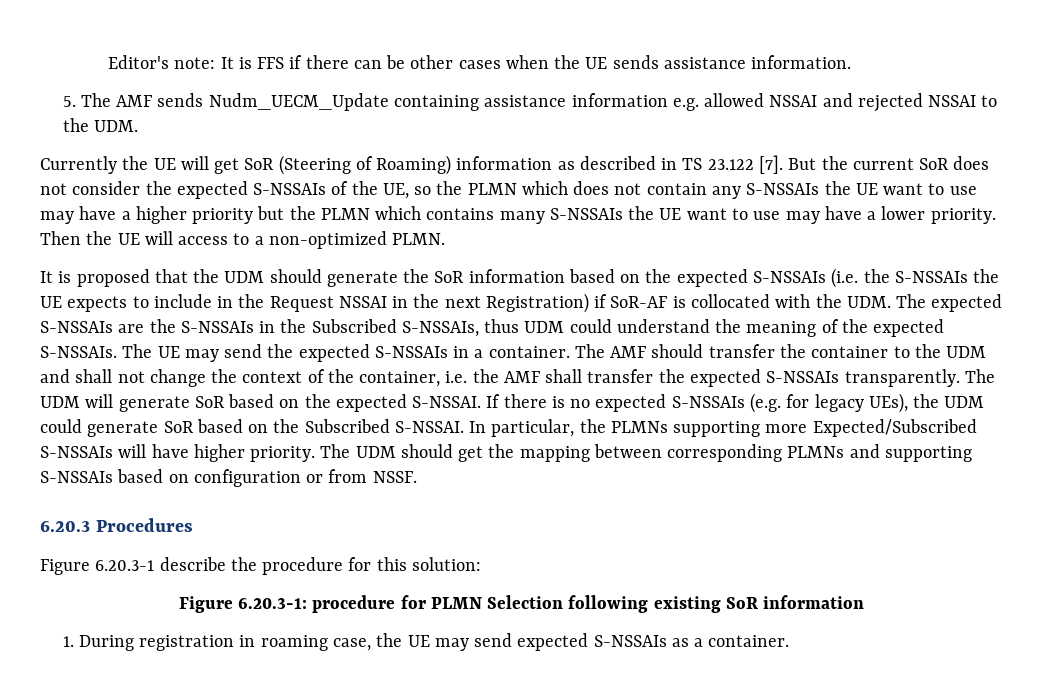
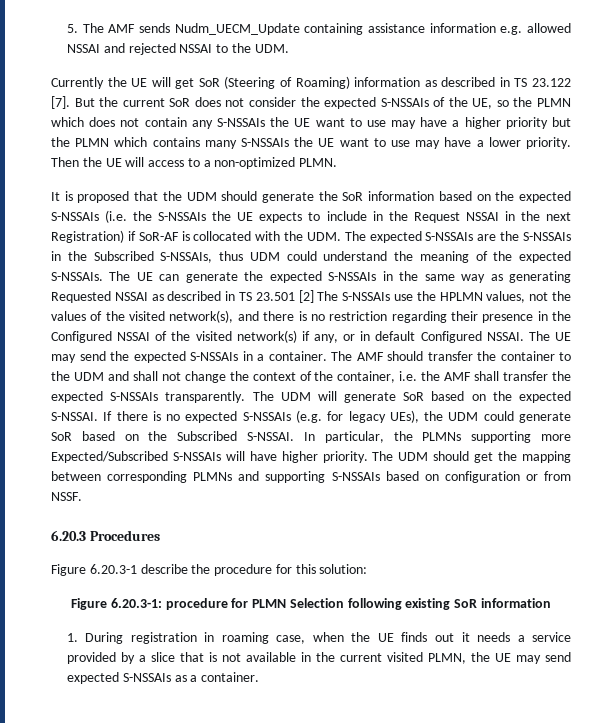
[107,55,852,69] Editor's note: It is FFS if there can be other cases when the UE sends assistance information. // -> (66, 28) none
(180, 352) none -> [159,271,571,283] [51,290,572,303] [51,310,571,323] [51,330,572,343] can generate the expected S-NSSAIs in the same way as generating Requested NSSAI as described in TS 23.501 [2] The S-NSSAIs use the HPLMN values, not the values of the visited network(s), and there is no restriction regarding their presence in the Configured NSSAI of the visited network(s) if any, or in default Configured NSSAI. The UE
(371, 644) none -> [312,632,571,642] [66,652,466,664] when the UE finds out it needs a service provided by a slice that is not available in the current visited PLMN,

